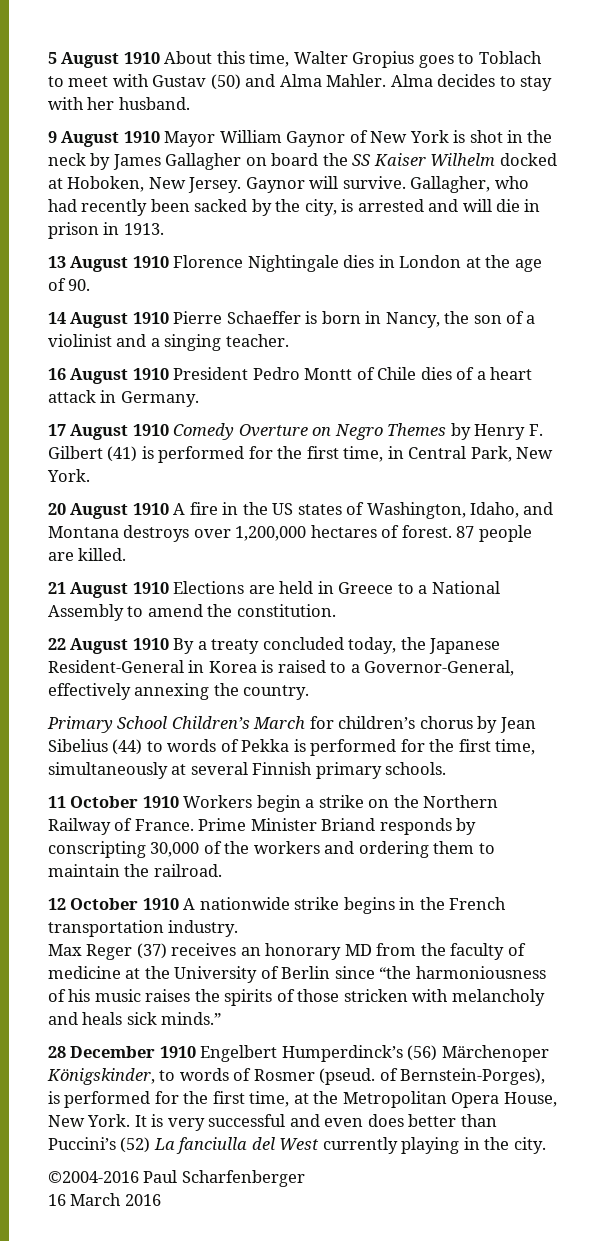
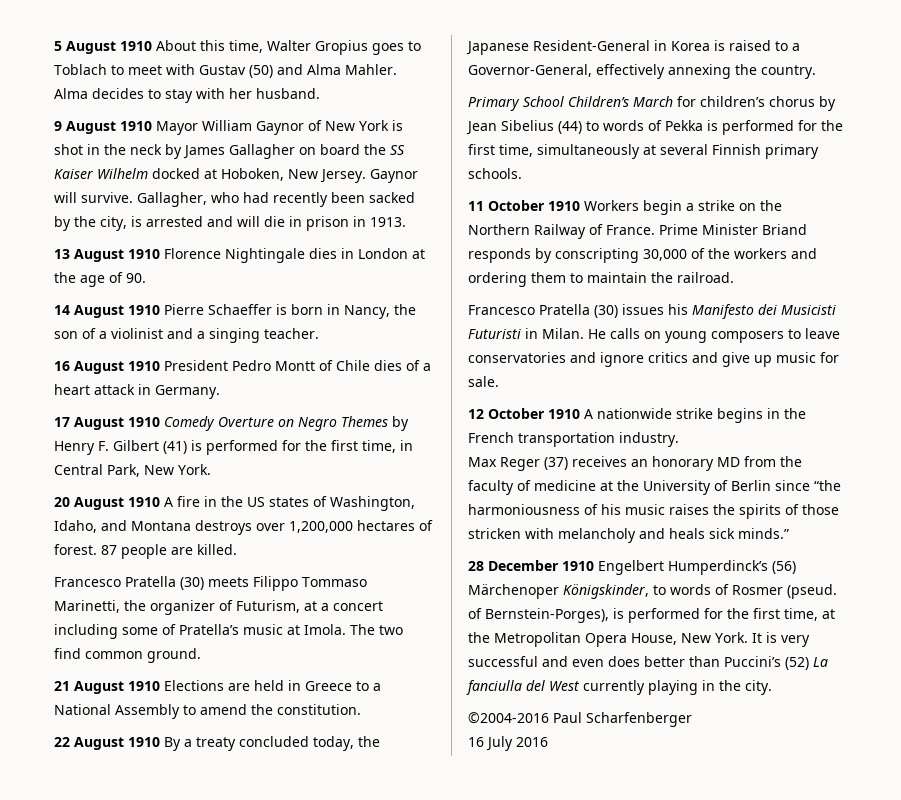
(127, 554) none -> [54,576,367,591] [54,600,383,615] [54,624,403,639] [54,648,201,663] // Francesco Pratella (30) meets Filippo Tommaso Marinetti, the organizer of Futurism, at a concert including some of Pratella’s music at Imola. The two find common ground.
(222, 870) none -> [468,304,836,319] [468,328,840,343] [468,352,839,367] [468,376,499,387] // Francesco Pratella (30) issues his Manifesto dei Musicisti Futuristi in Milan. He calls on young composers to leave conservatories and ignore critics and give up music for sale.
[70,1193,122,1206] March -> [486,736,513,751] July

